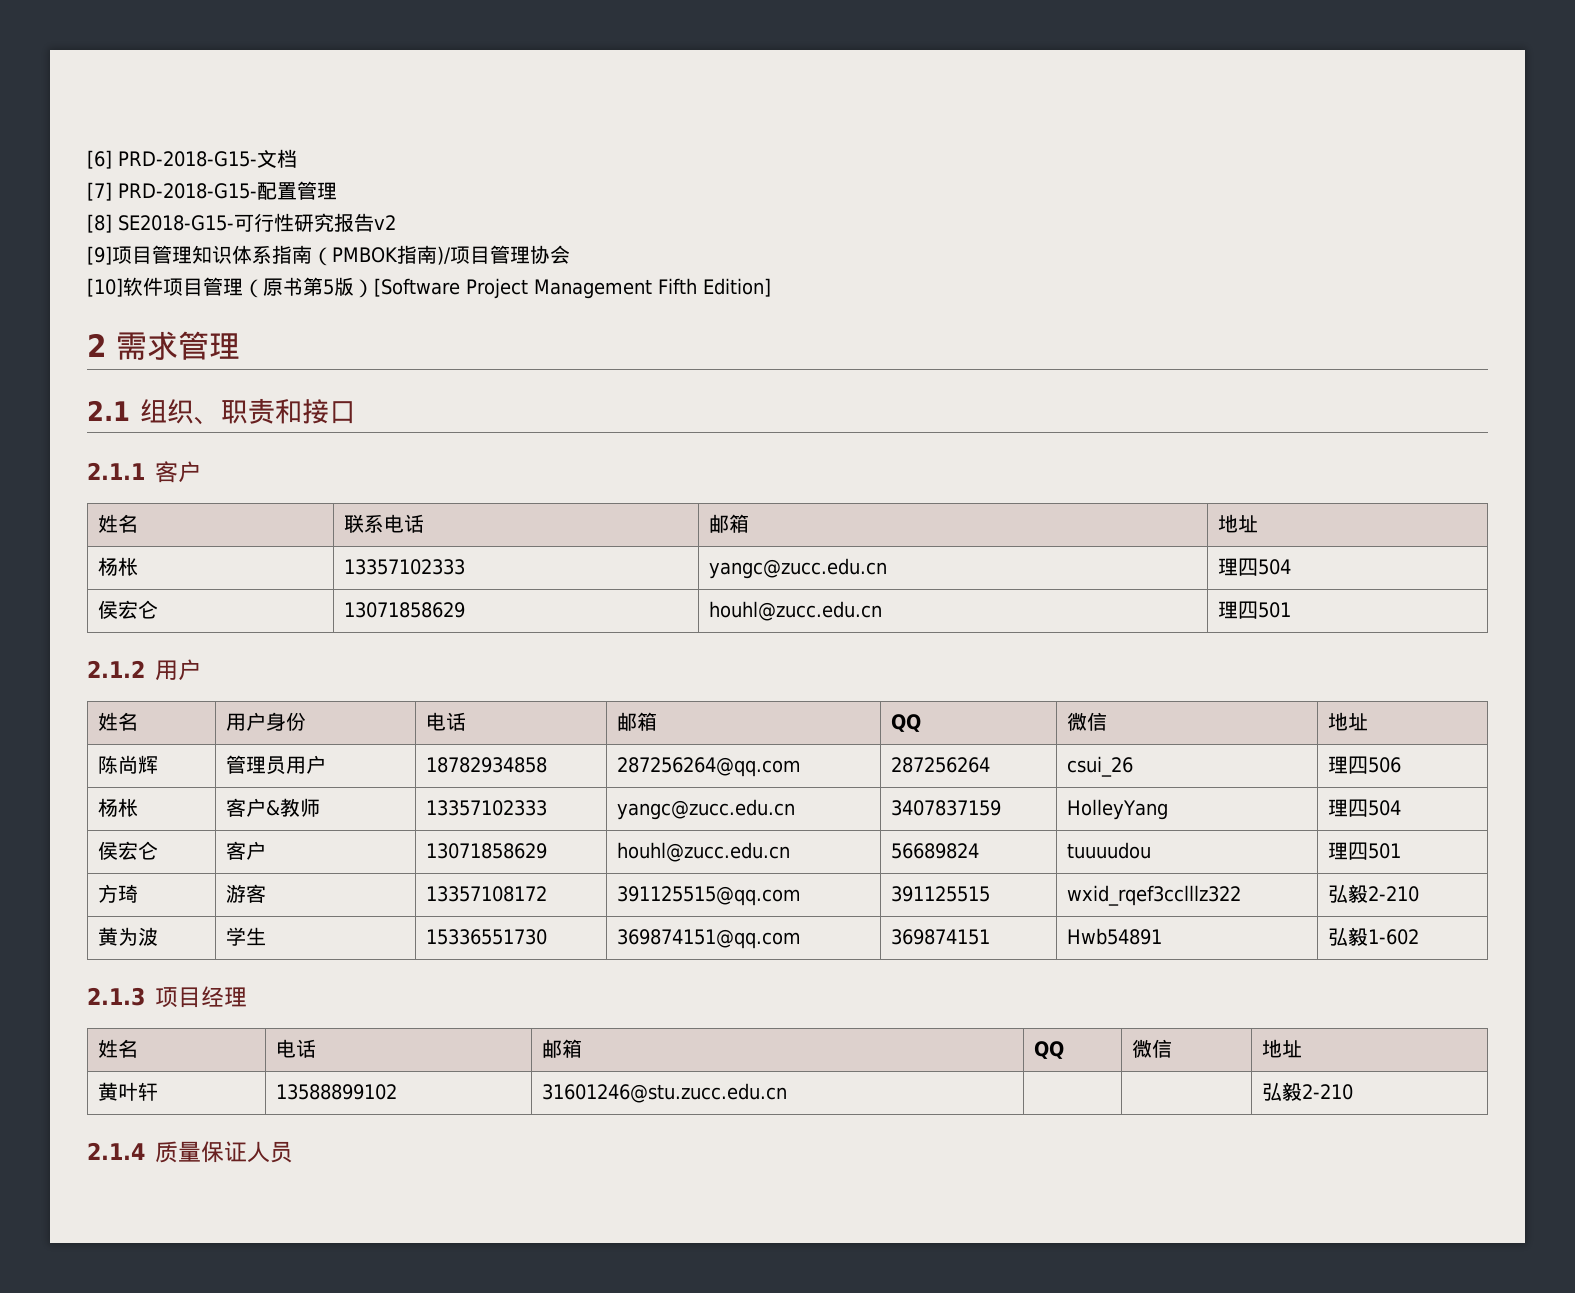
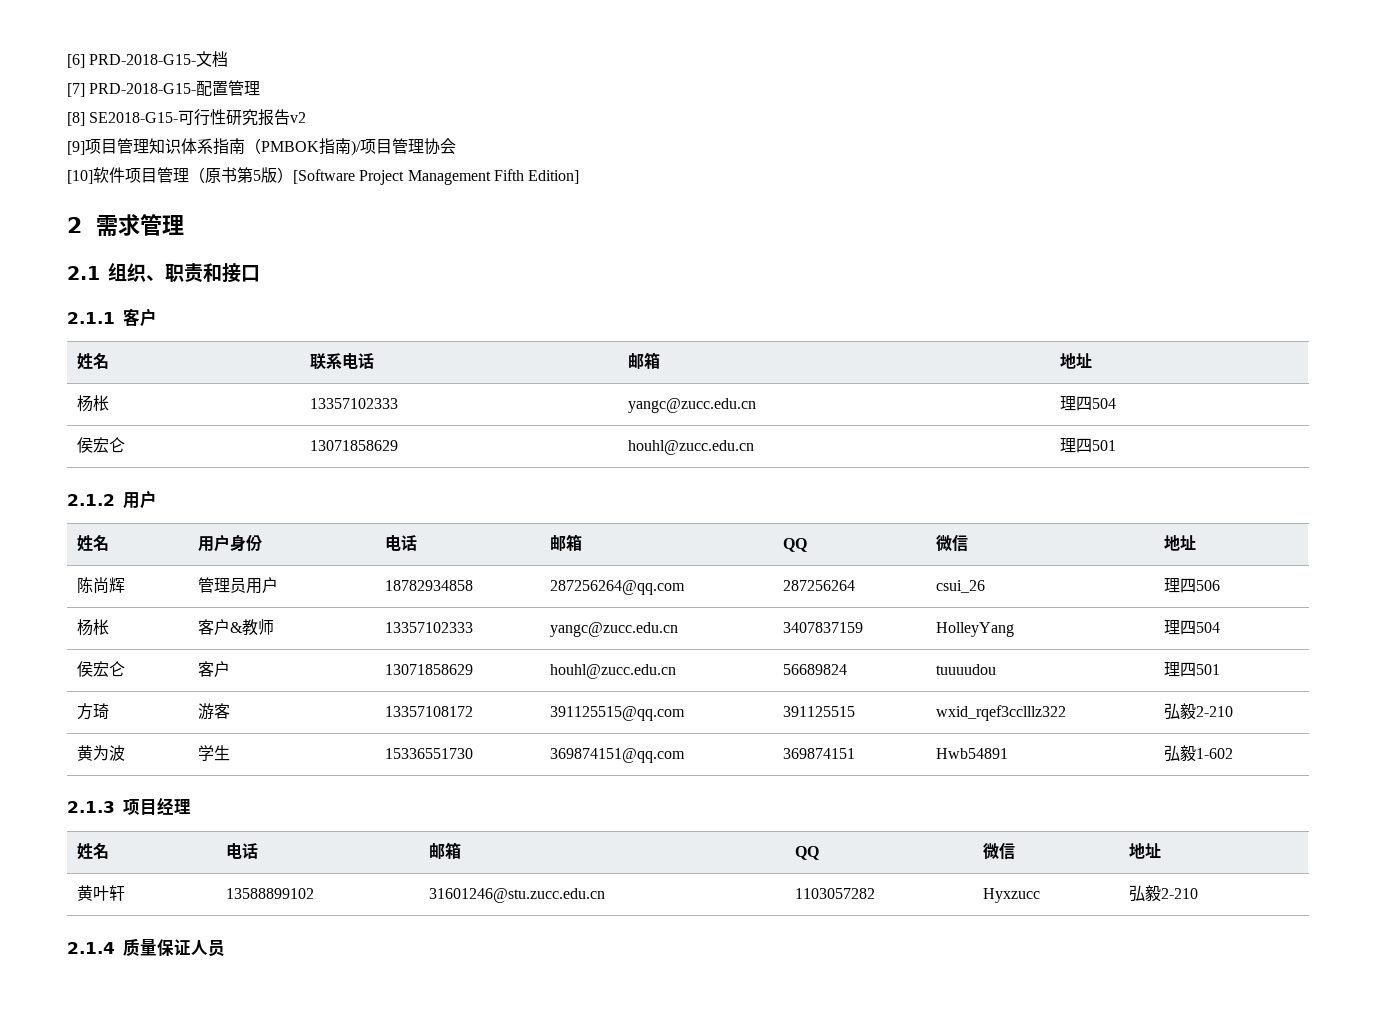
(788, 1093) | -> [795,888,876,899] [983,888,1041,903] 1103057282 | Hyxzucc

